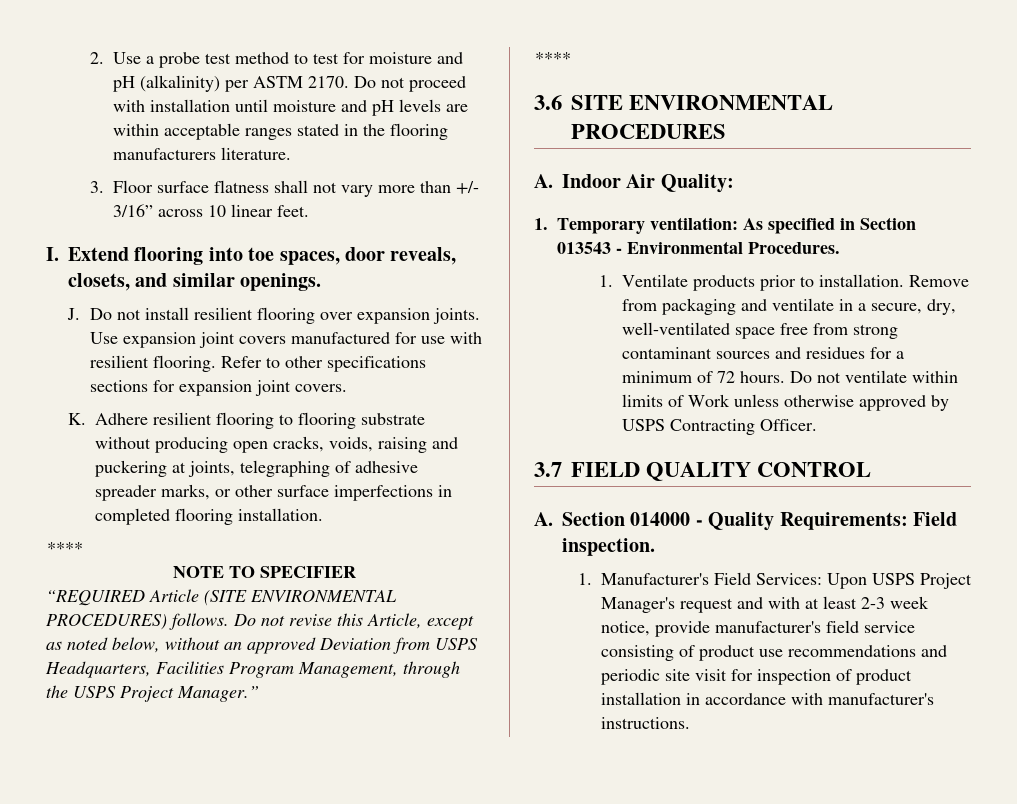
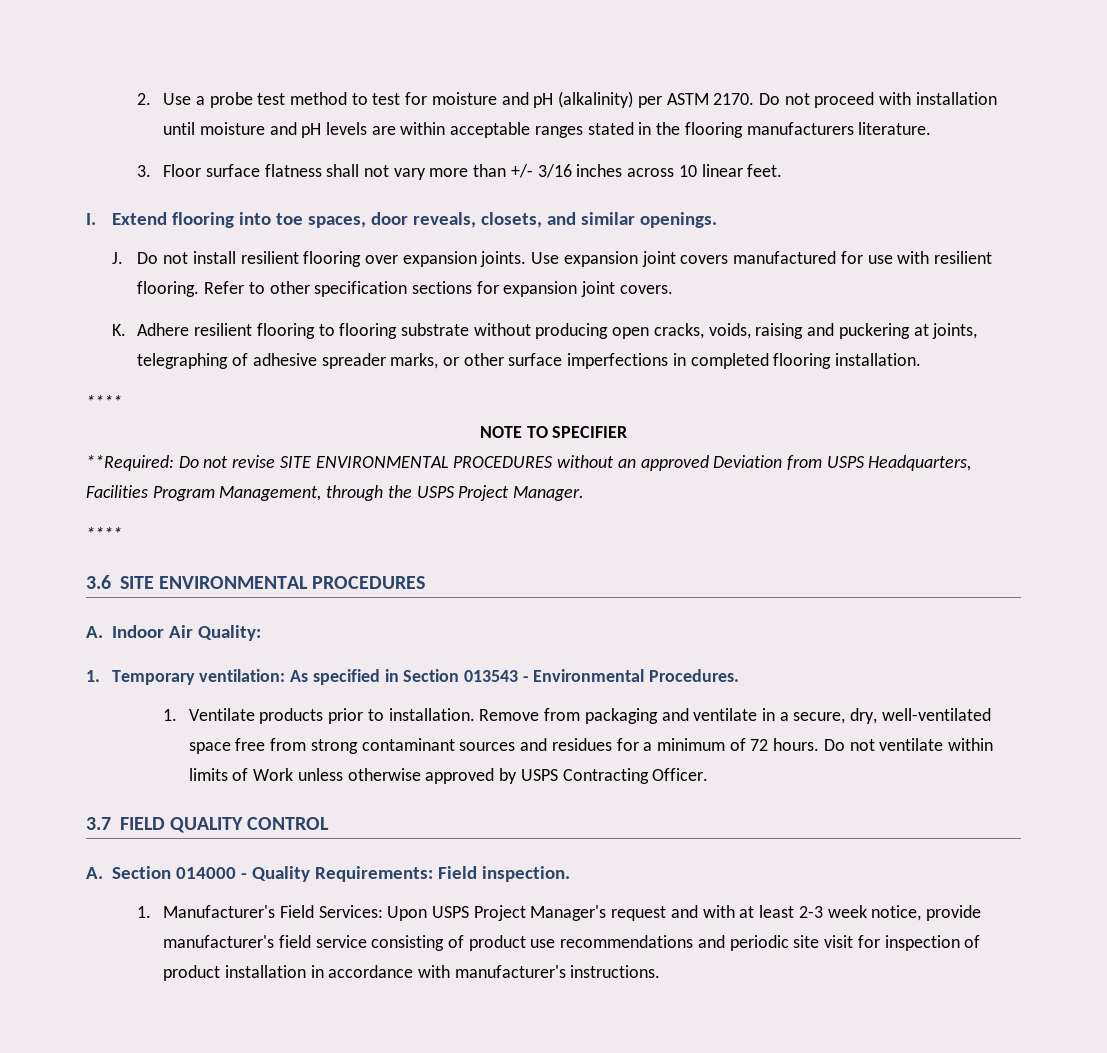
[112,204,153,217] 3/16” -> [537,164,623,178] 3/16 inches
[326,356,426,372] specifications -> [314,281,408,297] specification
[46,589,397,606] [46,613,474,630] [46,637,160,653] “REQUIRED Article (SITE ENVIRONMENTAL PROCEDURES) follows. Do not revise this Article, except as noted below, -> [86,455,554,471] **Required: Do not revise SITE ENVIRONMENTAL PROCEDURES
[177,686,259,702] Manager.” -> [513,486,585,501] Manager.

